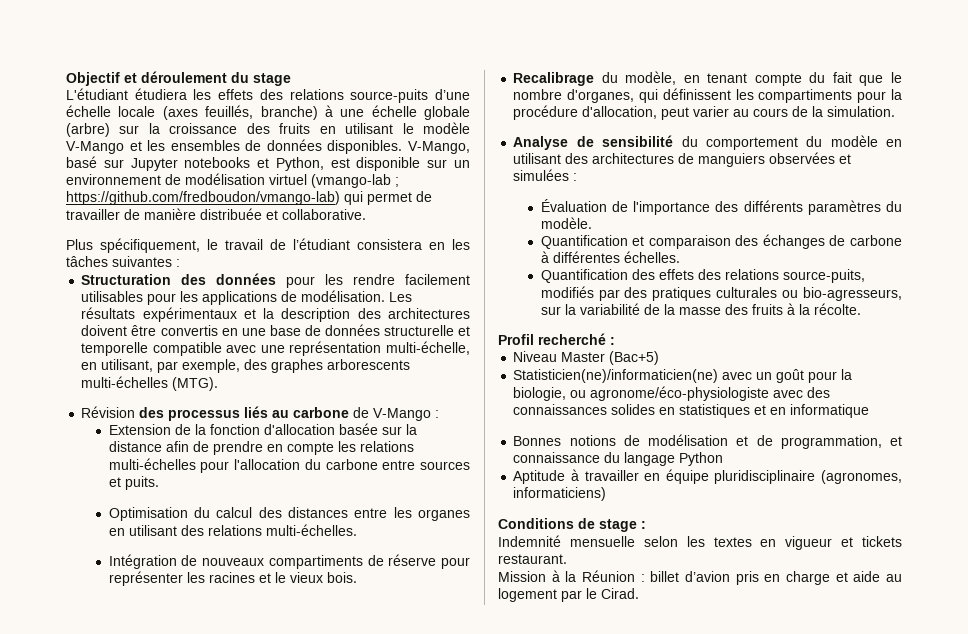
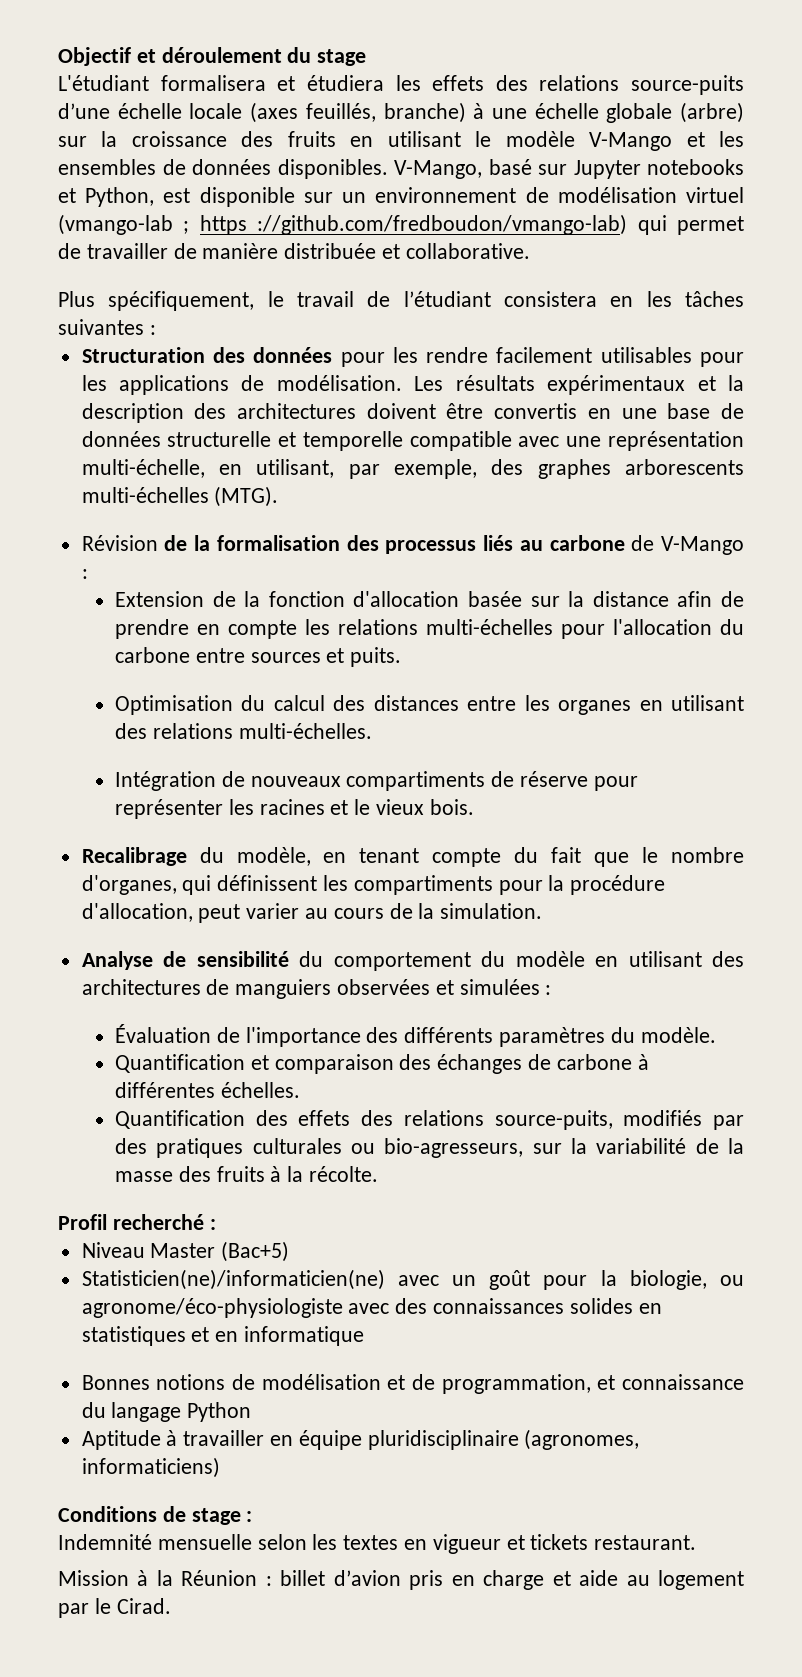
(128, 94) none -> [160,75,296,91] formalisera et
[66,191,340,205] https://github.com/fredboudon/vmango-lab) -> [199,214,628,235] https ://github.com/fredboudon/vmango-lab)
(136, 412) none -> [164,535,340,551] de la formalisation

